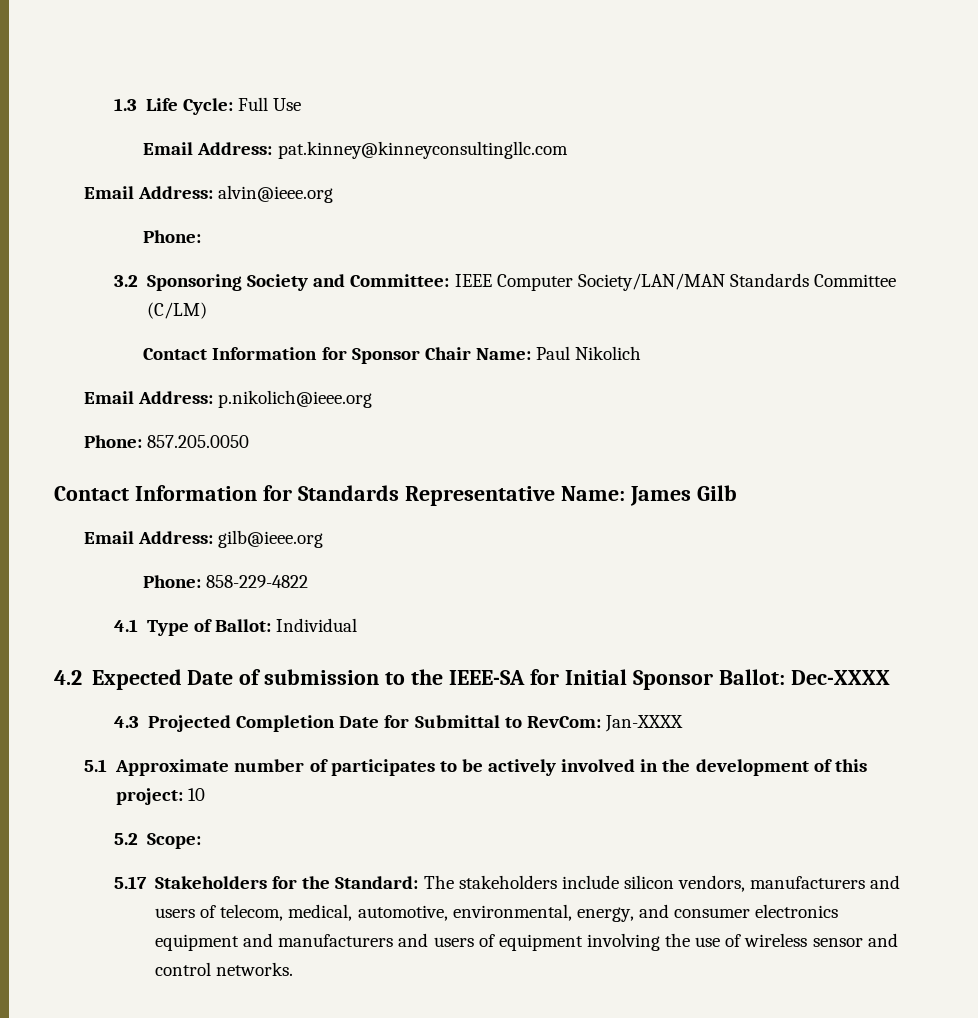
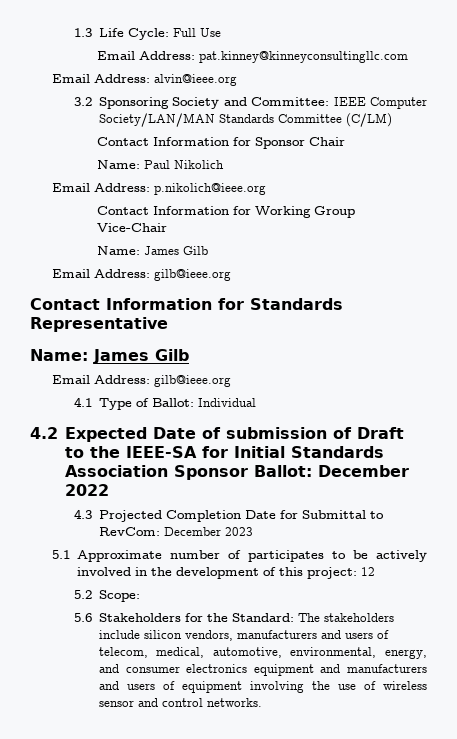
[143,230,202,243] // Phone: -> (238, 80) none
(471, 353) none -> (345, 141) //
[83,435,249,448] [54,485,737,506] [83,530,324,548] [143,575,309,588] // Phone: 857.205.0050 // Contact Information for Standards Representative Name: James Gilb // Email Address: gilb@ieee.org // Phone: 858-229-4822 -> [96,206,355,218] [96,223,167,232] [96,246,208,255] [52,269,232,281] [30,298,343,310] [30,317,168,332] [30,349,189,364] [52,375,232,387] // Contact Information for Working Group Vice-Chair // Name: James Gilb // Email Address: gilb@ieee.org // Contact Information for Standards Representative // Name: James Gilb // Email Address: gilb@ieee.org
(380, 677) none -> [332,427,404,439] of Draft
[632,669,890,690] Sponsor Ballot: Dec-XXXX -> [290,446,384,458] [64,465,409,480] [64,484,109,496] Standards Association Sponsor Ballot: December 2022
[604,715,683,732] Jan-XXXX -> [163,527,253,536] December 2023
[188,788,206,801] 10 -> [360,567,375,576] 12
[113,876,147,889] 5.17 -> [74,613,93,622] 5.6

